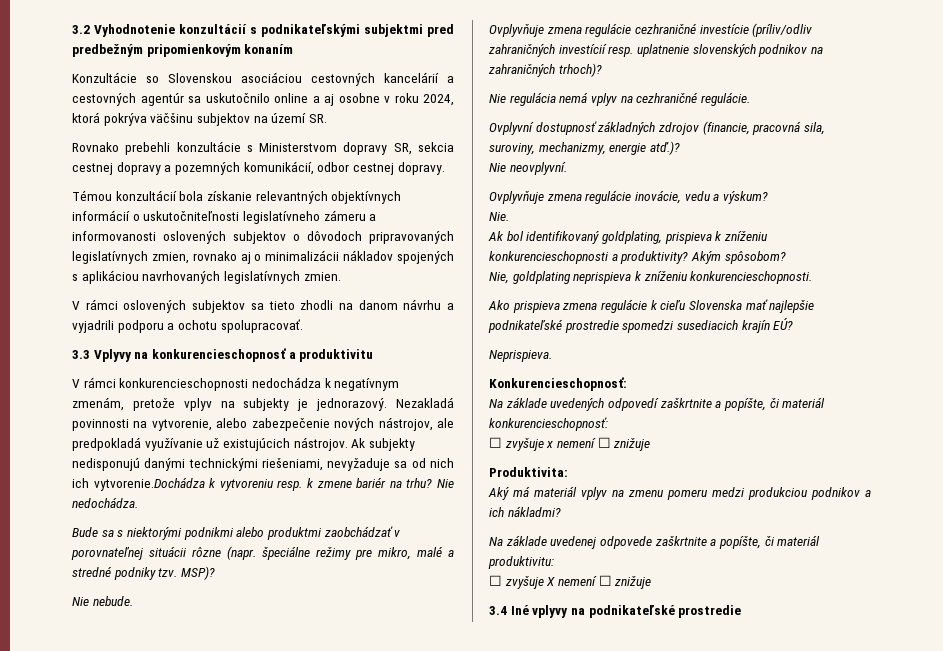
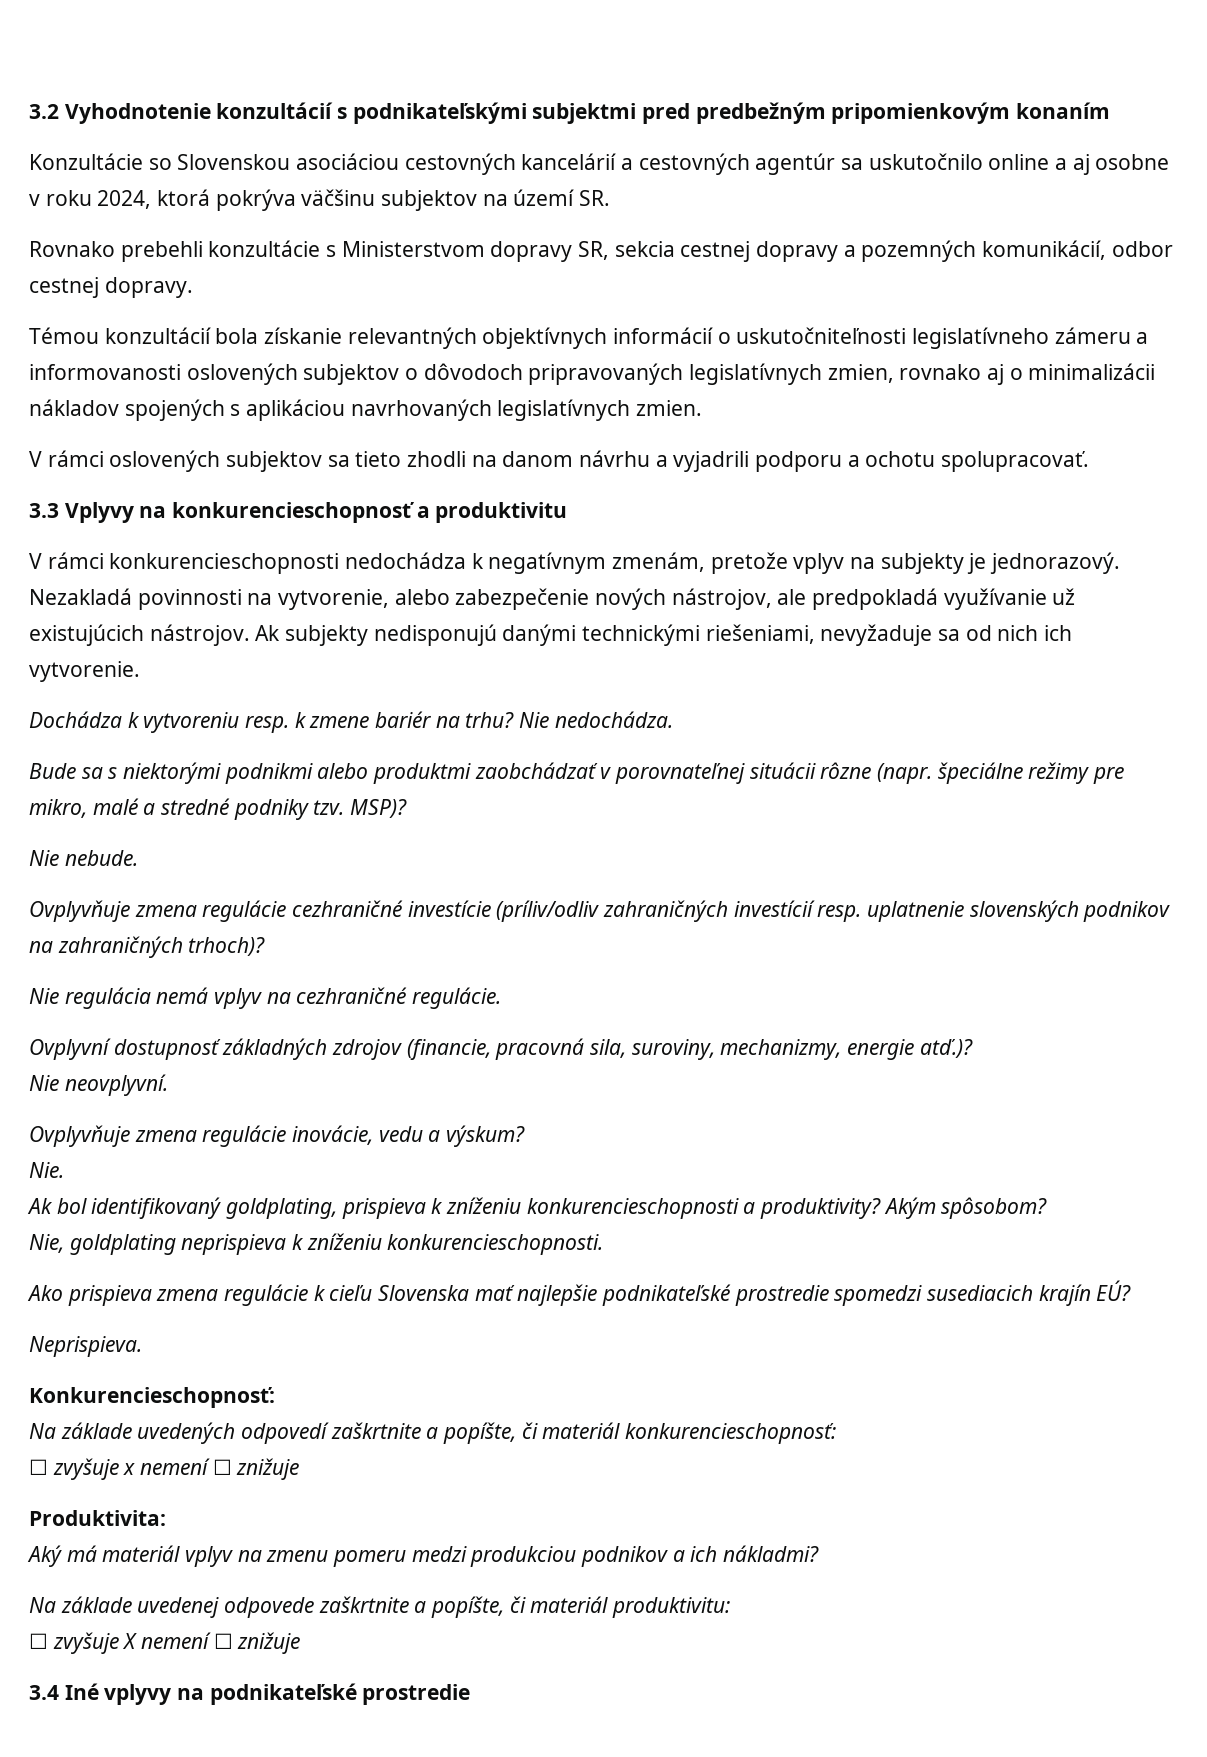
[93,477,205,491] vytvorenie.Dochádza -> [29,661,140,682] [29,711,122,728] vytvorenie. // Dochádza

